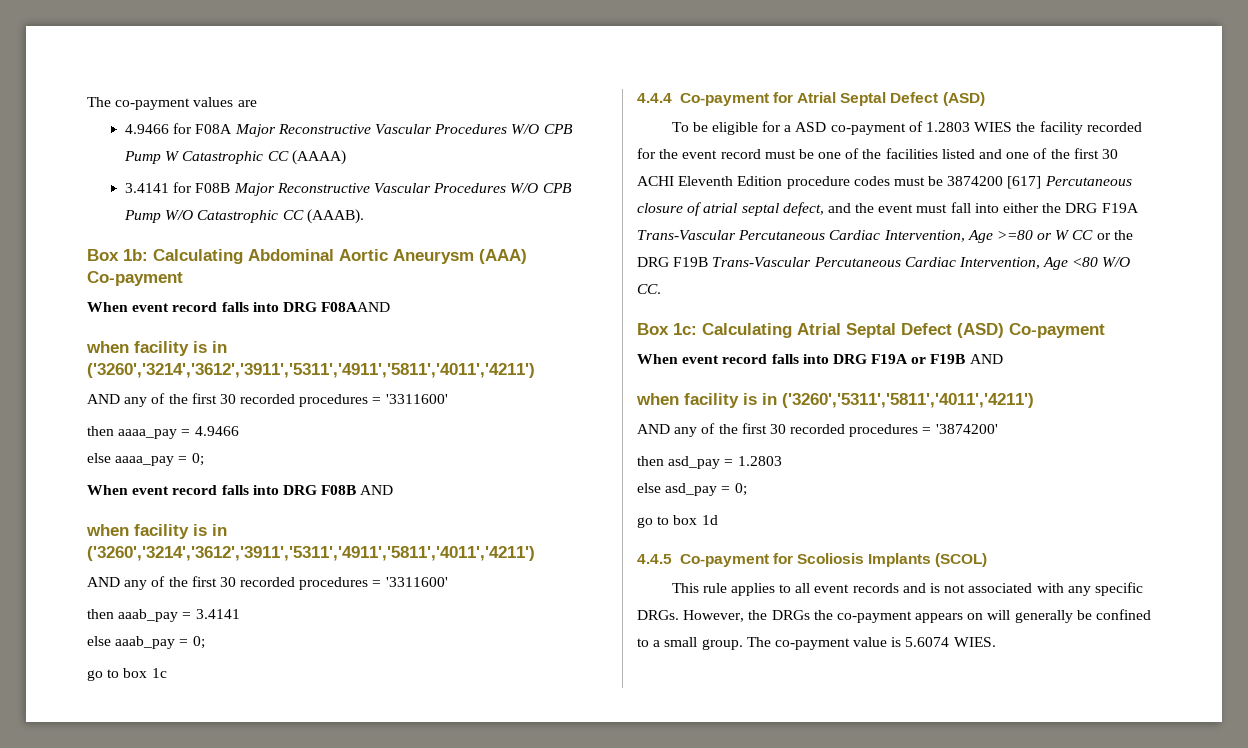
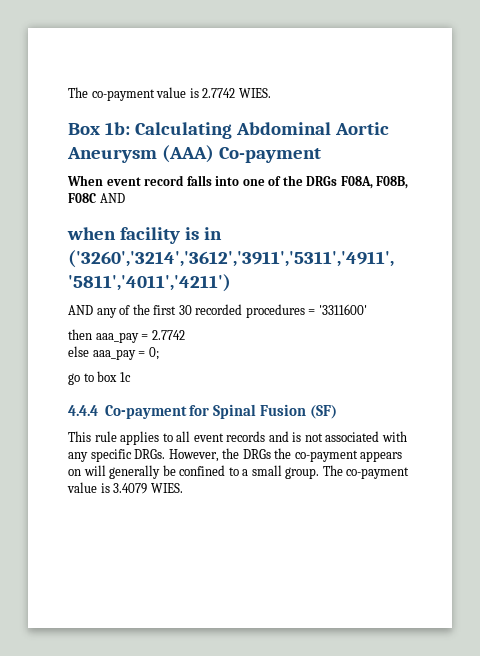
[87,97,257,110] [125,123,573,137] [124,150,346,165] [125,182,572,196] [124,209,364,224] The co-payment values are // 4.9466 for F08A Major Reconstructive Vascular Procedures W/O CPB Pump W Catastrophic CC (AAAA) // 3.4141 for F08B Major Reconstructive Vascular Procedures W/O CPB Pump W/O Catastrophic CC (AAAB). -> [68,87,271,101] The co-payment value is 2.7742 WIES.
[282,302,391,312] [86,341,227,356] [87,363,535,378] [87,393,448,407] [87,426,239,439] [87,453,204,466] [87,485,357,495] DRG F08AAND // when facility is in ('3260','3214','3612','3911','5311','4911','5811','4011','4211') // AND any of the first 30 recorded procedures = '3311600' // then aaaa_pay = 4.9466 // else aaaa_pay = 0; // When event record falls into DRG F08B -> [242,175,409,189] [68,193,96,203] one of the DRGs F08A, F08B, F08C
[118,609,240,622] [87,636,176,649] aaab_pay = 3.4141 // else aaab_pay -> [95,330,185,343] [68,346,136,360] aaa_pay = 2.7742 // else aaa_pay
[797,92,985,106] [671,121,1142,135] [637,148,1118,159] [637,176,1132,189] [637,202,1139,216] [637,230,1133,243] [637,257,1131,270] [637,284,661,294] [637,323,1105,338] [637,354,1003,364] [636,393,1034,408] [637,423,998,437] [637,456,782,469] [637,483,747,496] [637,515,718,528] [637,553,988,567] Atrial Septal Defect (ASD) // To be eligible for a ASD co-payment of 1.2803 WIES the facility recorded for the event record must be one of the facilities listed and one of the first 30 ACHI Eleventh Edition procedure codes must be 3874200 [617] Percutaneous closure of atrial septal defect, and the event must fall into either the DRG F19A Trans-Vascular Percutaneous Cardiac Intervention, Age >=80 or W CC or the DRG F19B Trans-Vascular Percutaneous Cardiac Intervention, Age <80 W/O CC. // Box 1c: Calculating Atrial Septal Defect (ASD) Co-payment // When event record falls into DRG F19A or F19B AND // when facility is in ('3260','5311','5811','4011','4211') // AND any of the first 30 recorded procedures = '3874200' // then asd_pay = 1.2803 // else asd_pay = 0; // go to box 1d // 4.4.5 Co-payment for Scoliosis Implants (SCOL) -> [213,404,338,419] Spinal Fusion (SF)
[905,637,950,647] 5.6074 -> [113,483,148,494] 3.4079

